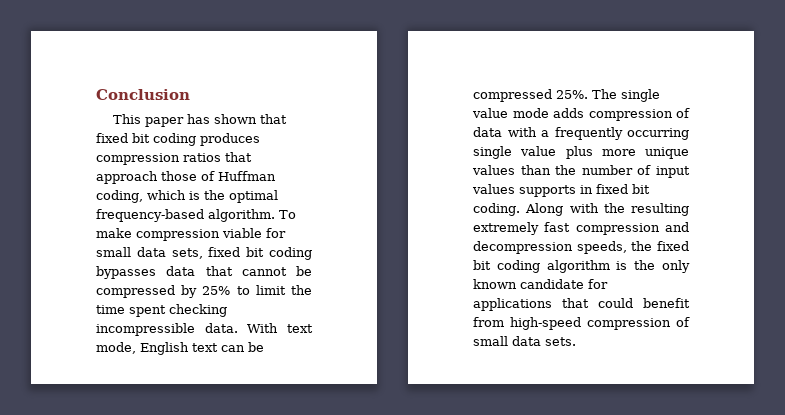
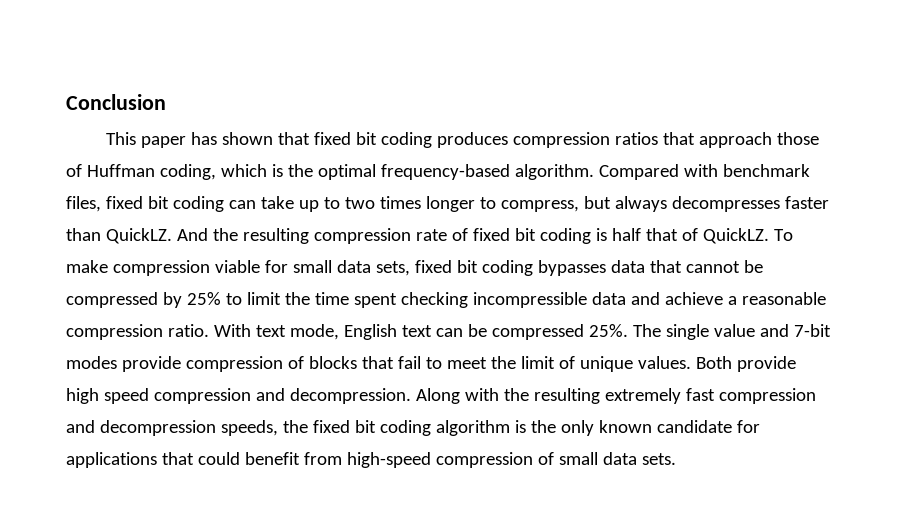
(275, 215) none -> [598,164,810,180] [66,196,829,212] [66,228,769,244] Compared with benchmark files, fixed bit coding can take up to two times longer to compress, but always decompresses faster than QuickLZ. And the resulting compression rate of fixed bit coding is half that of QuickLZ.
[204,323,238,333] data. -> [591,292,826,305] [66,324,209,340] data and achieve a reasonable compression ratio.
[512,108,690,121] [473,127,689,140] [473,146,689,159] [472,165,690,178] [472,184,650,197] [473,203,520,216] mode adds compression of data with a frequently occurring single value plus more unique values than the number of input values supports in fixed bit coding. -> [759,324,831,337] [66,356,796,372] [66,388,411,404] and 7-bit modes provide compression of blocks that fail to meet the limit of unique values. Both provide high speed compression and decompression.

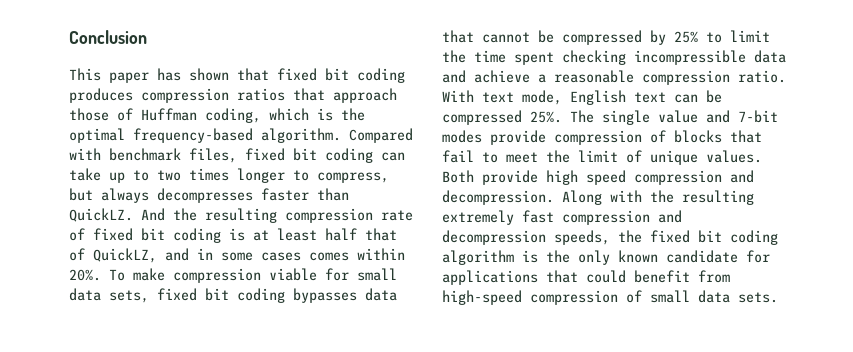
(607, 234) none -> [253,228,317,241] at least
[702,228,769,244] QuickLZ. -> [93,248,405,263] [69,269,101,281] QuickLZ, and in some cases comes within 20%.

